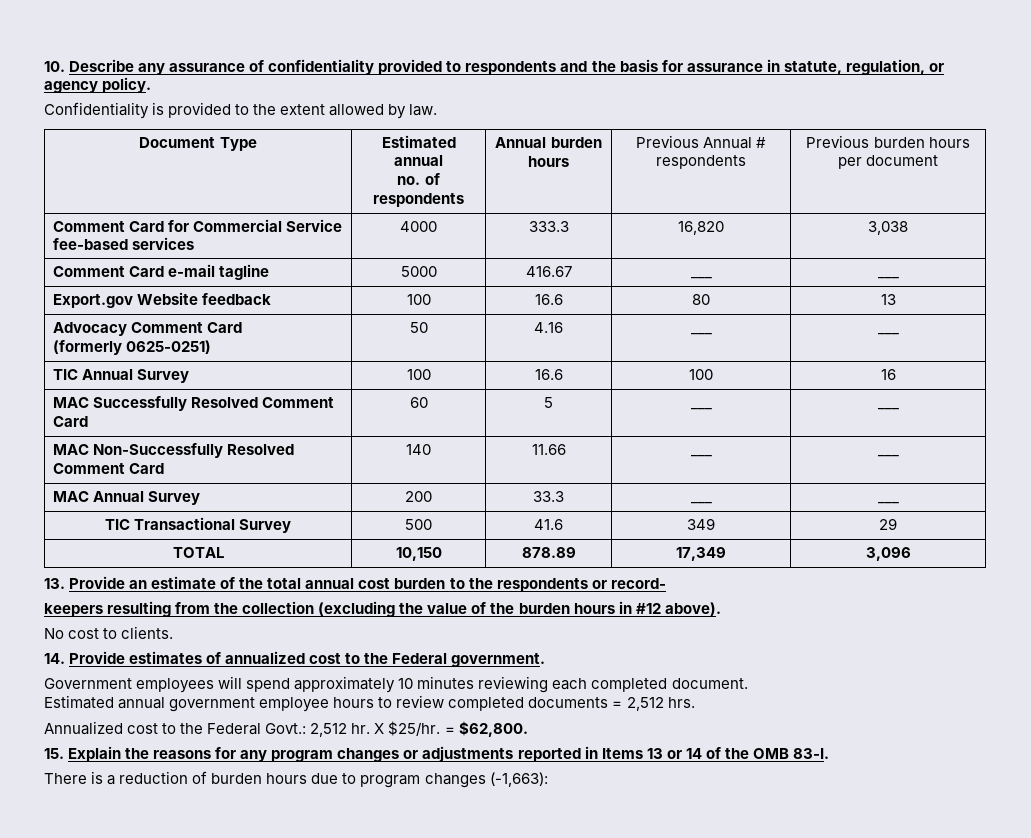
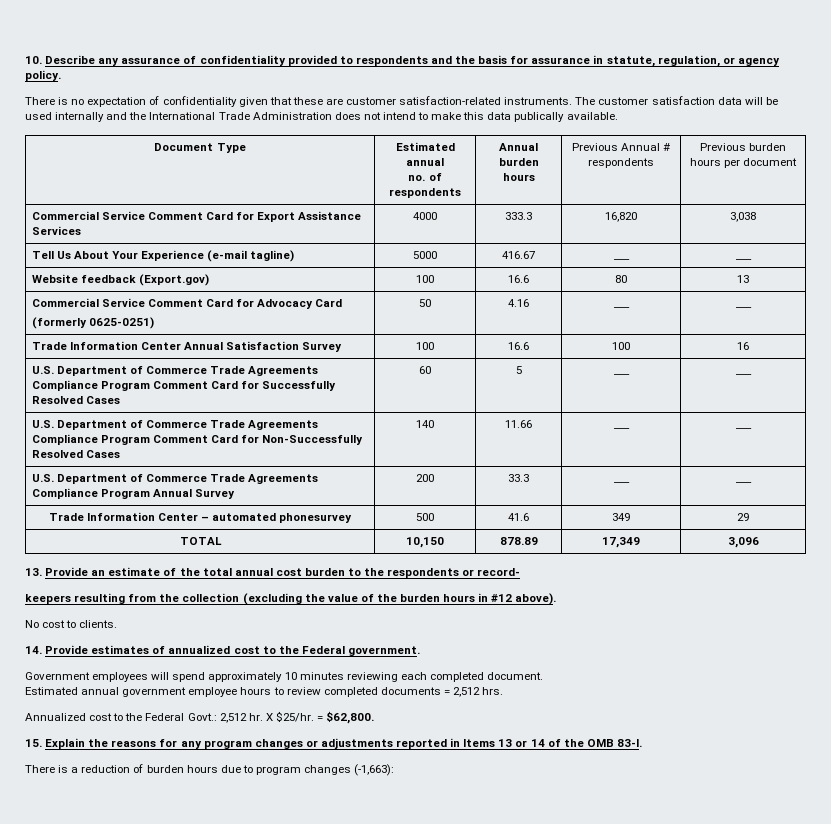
[44,102,438,119] Confidentiality is provided to the extent allowed by law. -> [25,96,778,107] [25,112,618,122] There is no expectation of confidentiality given that these are customer satisfaction-related instruments. The customer satisfaction data will be used internally and the International Trade Administration does not intend to make this data publically available.
[52,219,343,232] [52,237,195,250] Comment Card for Commercial Service fee-based services -> [31,211,362,222] [31,226,81,235] Commercial Service Comment Card for Export Assistance Services
[52,264,270,280] Comment Card e-mail tagline -> [31,250,295,262] Tell Us About Your Experience (e-mail tagline)
[52,294,133,308] Export.gov -> (752, 259) none
(272, 299) none -> [139,274,210,286] (Export.gov)
[52,322,204,336] Advocacy Comment -> [31,298,314,309] Commercial Service Comment Card for Advocacy
[52,369,134,380] TIC Annual -> [31,341,300,350] Trade Information Center Annual Satisfaction
[52,396,335,411] [52,416,88,427] [409,397,428,408] [544,397,553,408] [690,408,712,410] [877,408,899,410] [52,443,295,458] [52,463,165,474] [406,444,431,455] [531,444,566,455] [690,455,712,457] [877,455,899,457] [52,491,89,502] MAC Successfully Resolved Comment Card | 60 | 5 | ___ | ___ // MAC Non-Successfully Resolved Comment Card | 140 | 11.66 | ___ | ___ // MAC -> [31,366,319,376] [31,380,337,391] [31,396,120,404] [419,366,431,374] [515,366,522,374] [613,374,630,375] [735,374,752,375] [31,420,319,430] [31,434,364,445] [31,450,120,458] [416,420,434,428] [505,420,532,428] [613,428,630,429] [735,428,752,429] [31,474,319,484] [31,488,150,499] U.S. Department of Commerce Trade Agreements Compliance Program Comment Card for Successfully Resolved Cases | 60 | 5 | ___ | ___ // U.S. Department of Commerce Trade Agreements Compliance Program Comment Card for Non-Successfully Resolved Cases | 140 | 11.66 | ___ | ___ // U.S. Department of Commerce Trade Agreements Compliance Program
[104,517,292,533] TIC Transactional Survey -> [48,512,353,523] Trade Information Center – automated phonesurvey

